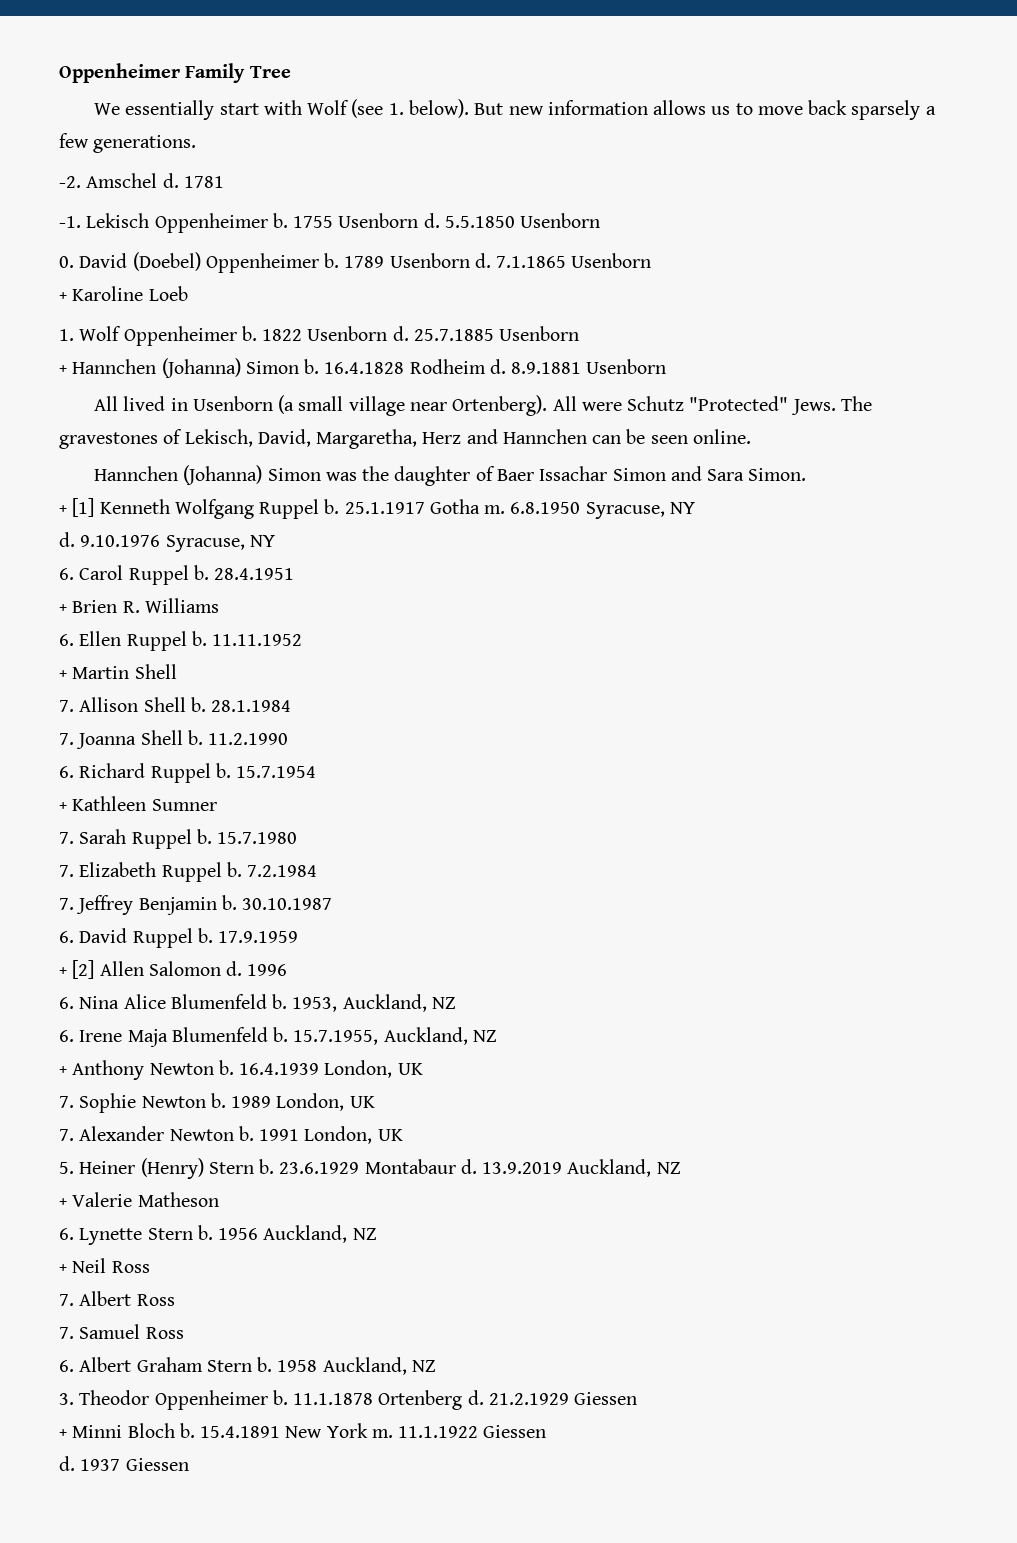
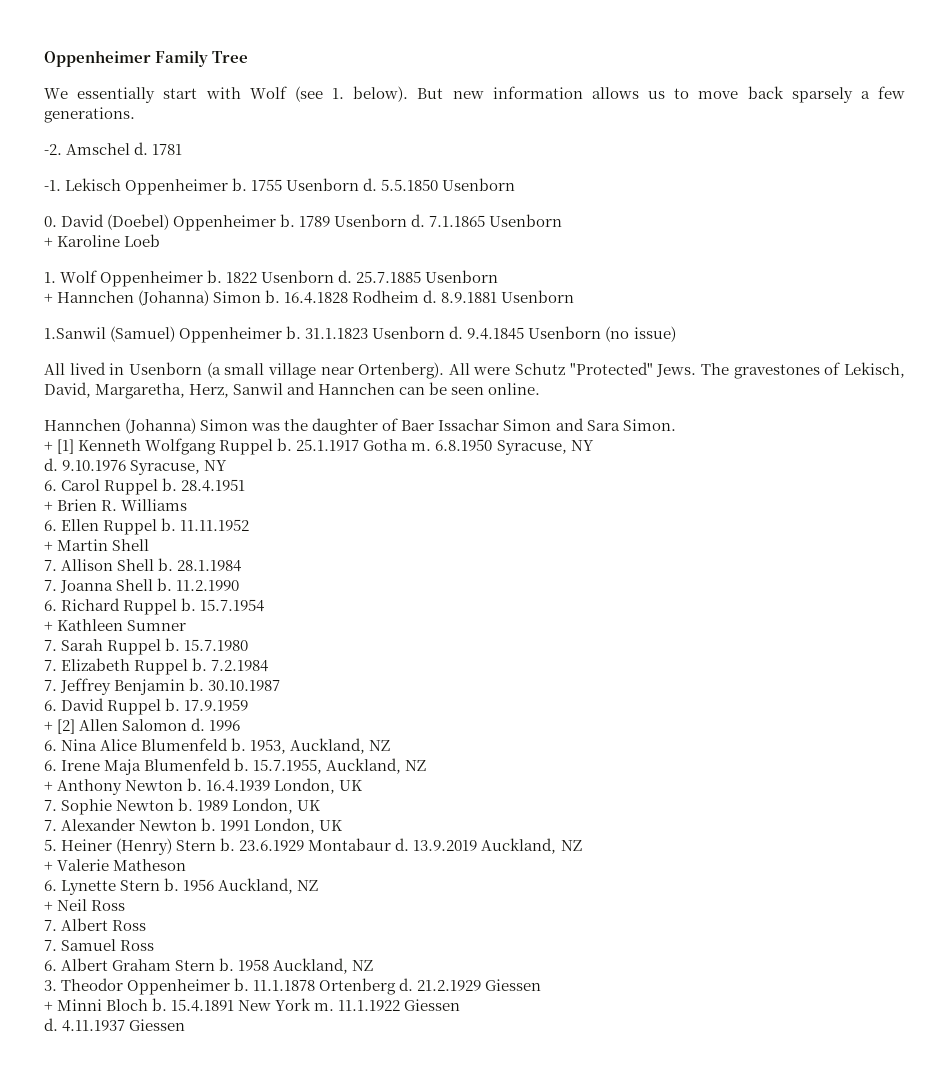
(667, 366) none -> [44,326,676,343] // 1.Sanwil (Samuel) Oppenheimer b. 31.1.1823 Usenborn d. 9.4.1845 Usenborn (no issue)
[422,432,462,444] Herz -> [189,383,284,398] Herz, Sanwil
[80,1459,121,1471] 1937 -> [62,1020,126,1032] 4.11.1937

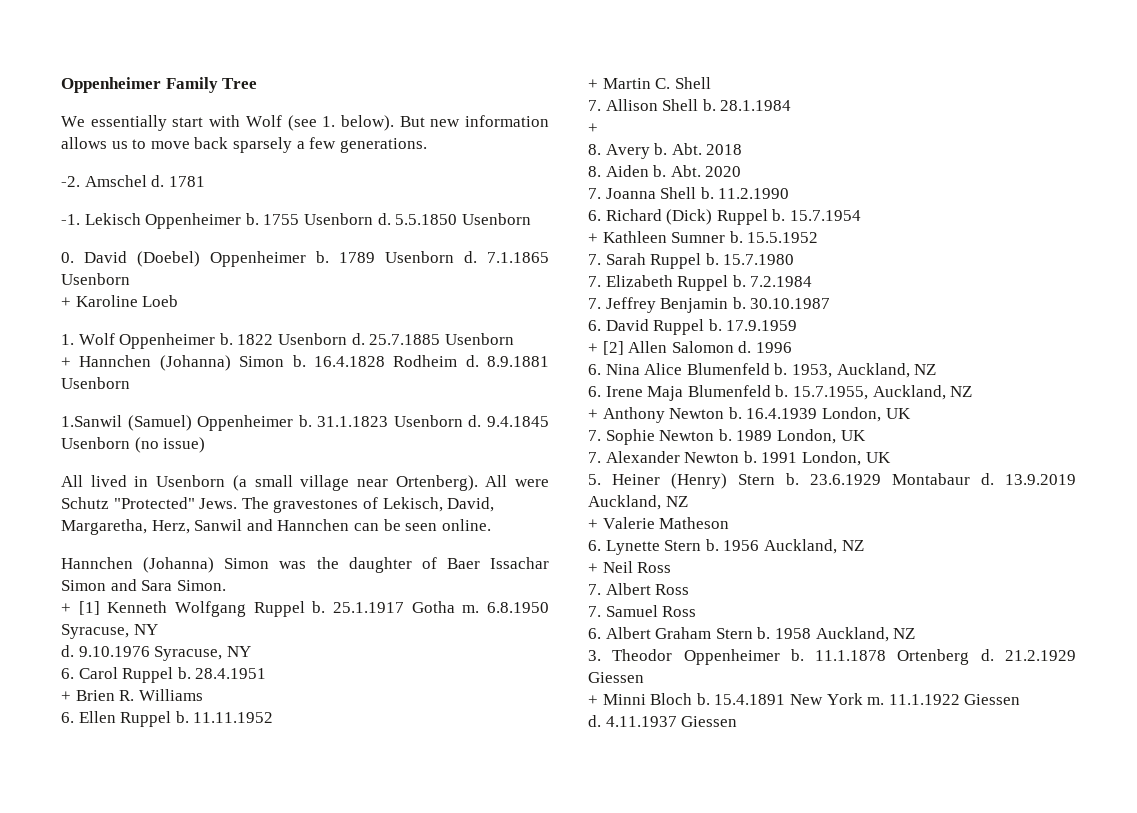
(109, 545) none -> [655,78,671,89] C.
(242, 566) none -> [588,123,598,133] [588,143,743,159] [588,165,742,177] // + // 8. Avery b. Abt. 2018 // 8. Aiden b. Abt. 2020
(121, 604) none -> [666,209,713,225] (Dick)
(187, 625) none -> [729,231,819,243] b. 15.5.1952

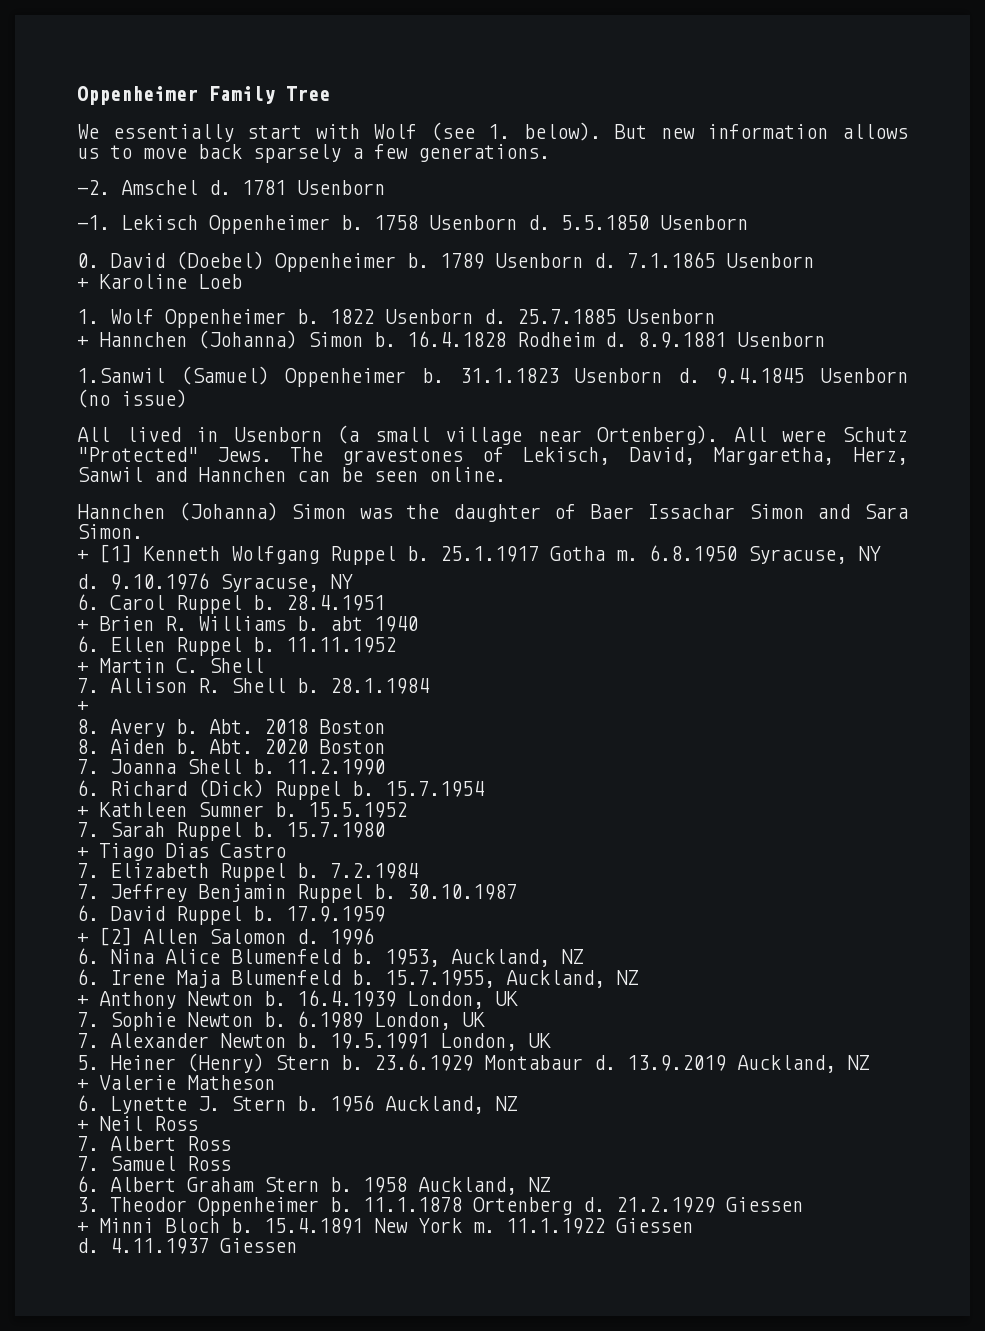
(205, 181) none -> [297,180,385,195] Usenborn
[263,214,300,225] 1755 -> [374,215,418,230] 1758
(203, 695) none -> [297,616,418,632] b. abt 1940
(658, 105) none -> [198,678,220,693] R.
(743, 149) none -> [319,719,385,734] Boston
(742, 171) none -> [319,739,385,754] Boston
(795, 259) none -> [77,843,286,861] // + Tiago Dias Castro
(729, 305) none -> [297,884,363,903] Ruppel
[736,430,773,441] 1989 -> [297,1011,363,1028] 6.1989
[761,452,798,463] 1991 -> [330,1033,429,1049] 19.5.1991
(660, 547) none -> [198,1096,220,1111] J.

